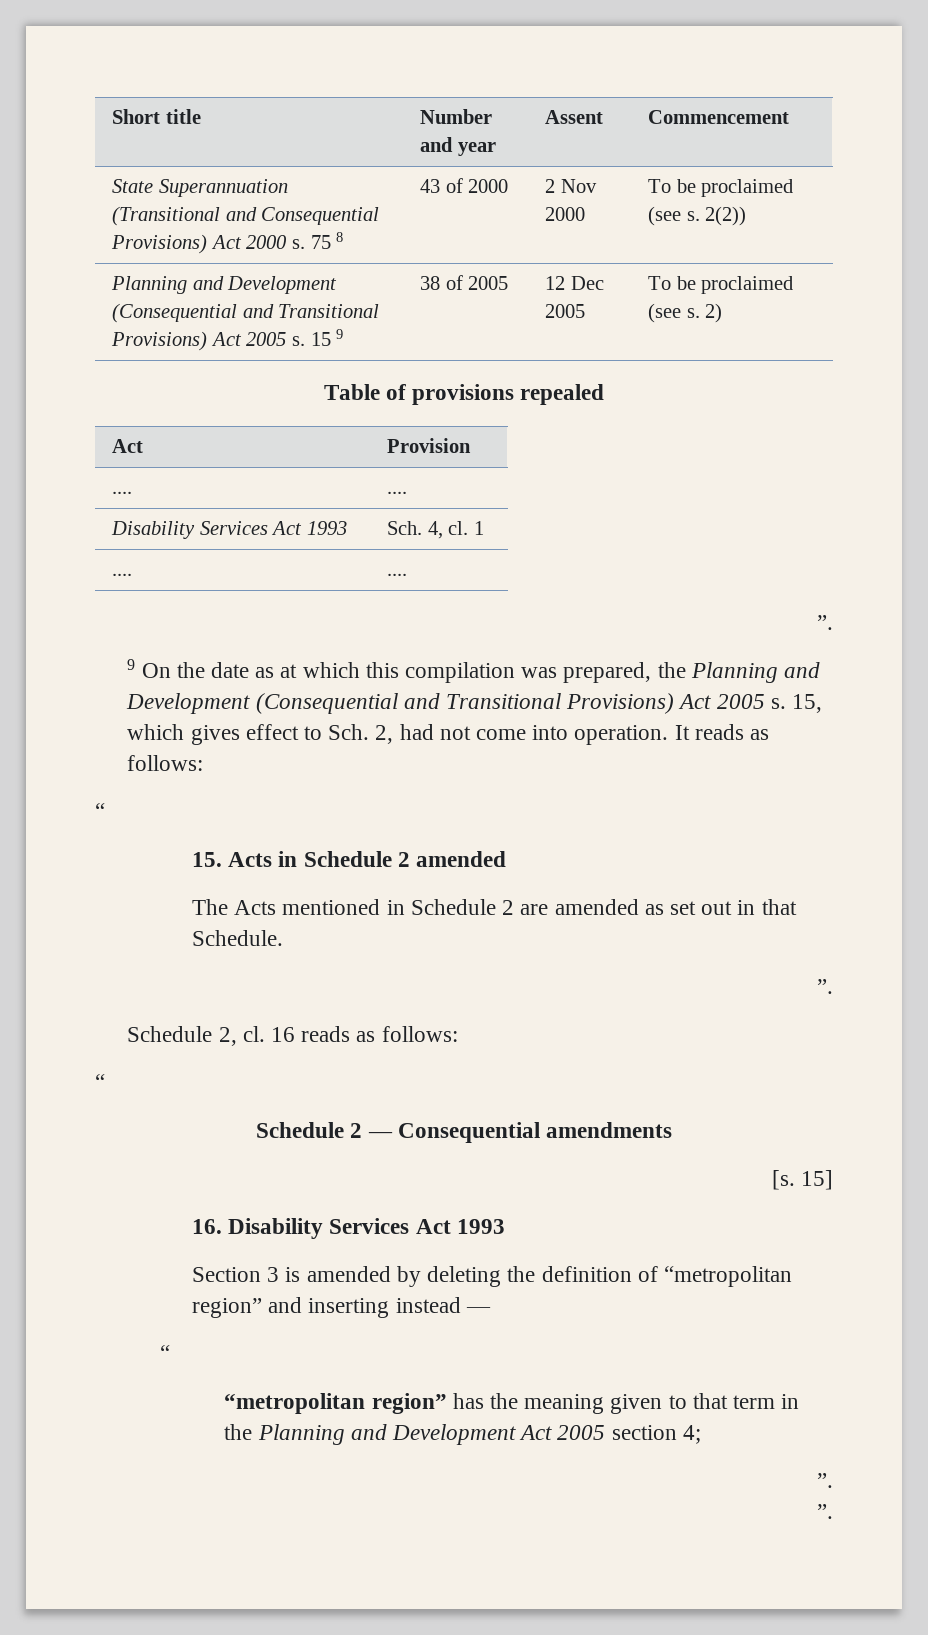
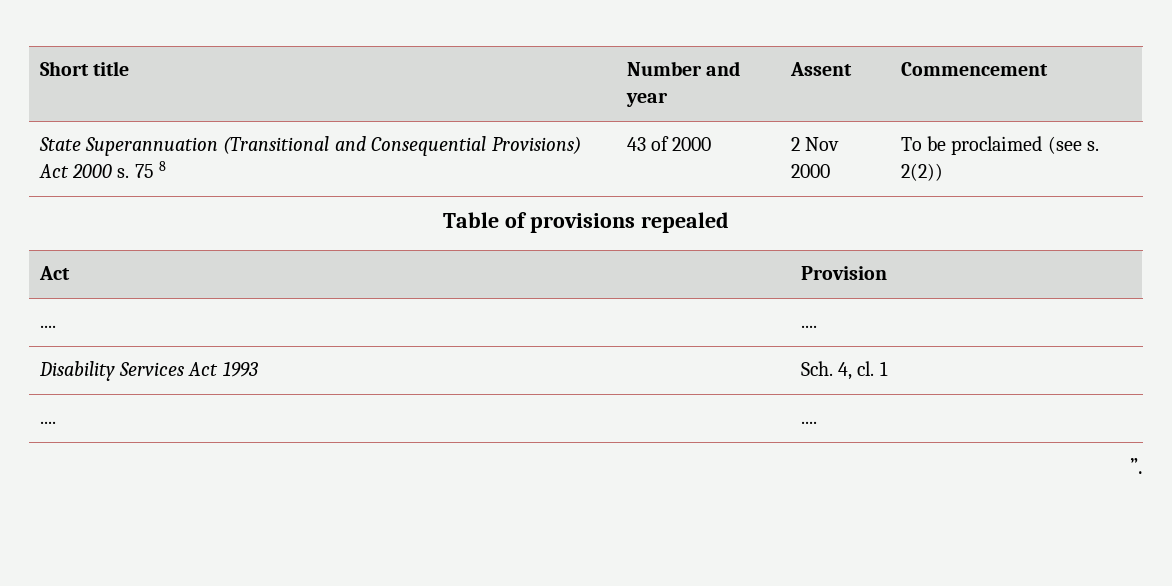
[111,276,338,294] [112,303,380,323] [111,329,344,351] [420,275,509,290] [545,276,604,290] [545,304,586,318] [648,276,794,294] [648,303,723,323] // Planning and Development (Consequential and Transitional Provisions) Act 2005 s. 15 9 | 38 of 2005 | 12 Dec 2005 | To be proclaimed (see s. 2) -> (943, 172) none
[127,659,821,683] [126,693,823,714] [127,724,770,745] [127,755,204,771] [95,803,105,819] [192,851,507,867] [192,899,797,915] [192,930,284,946] [817,979,833,994] [127,1026,458,1046] [95,1074,105,1090] [256,1122,672,1143] [771,1170,833,1190] [192,1218,505,1239] [192,1266,792,1287] [192,1297,491,1318] [159,1345,170,1361] [224,1393,800,1414] [224,1424,701,1445] [817,1473,833,1488] [817,1504,833,1519] // 9 On the date as at which this compilation was prepared, the Planning and Development (Consequential and Transitional Provisions) Act 2005 s. 15, which gives effect to Sch. 2, had not come into operation. It reads as follows: // “ // 15. Acts in Schedule 2 amended // The Acts mentioned in Schedule 2 are amended as set out in that Schedule. // ”. // Schedule 2, cl. 16 reads as follows: // “ // Schedule 2 — Consequential amendments // [s. 15] // 16. Disability Services Act 1993 // Section 3 is amended by deleting the definition of “metropolitan region” and inserting instead — // “ // “metropolitan region” has the meaning given to that term in the Planning and Development Act 2005 section 4; // ”. // ”. -> (1143, 466) none

